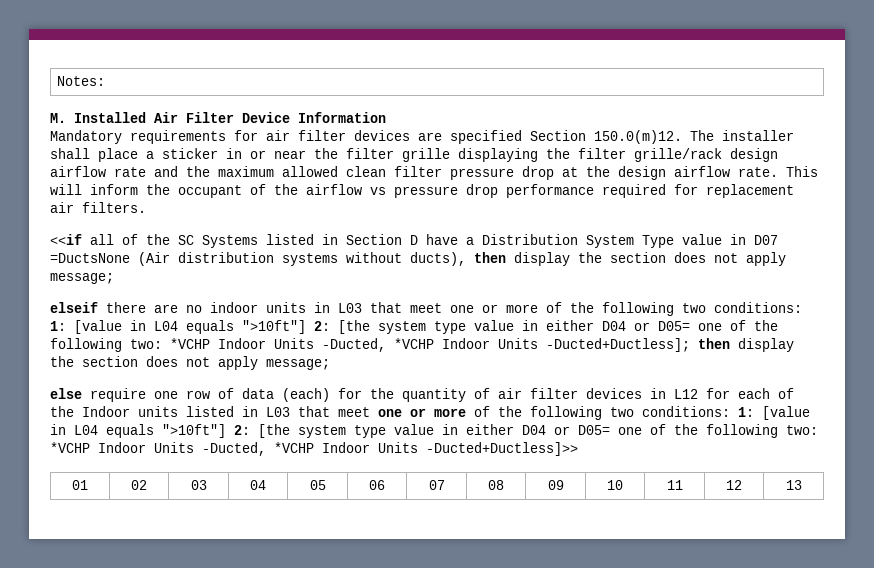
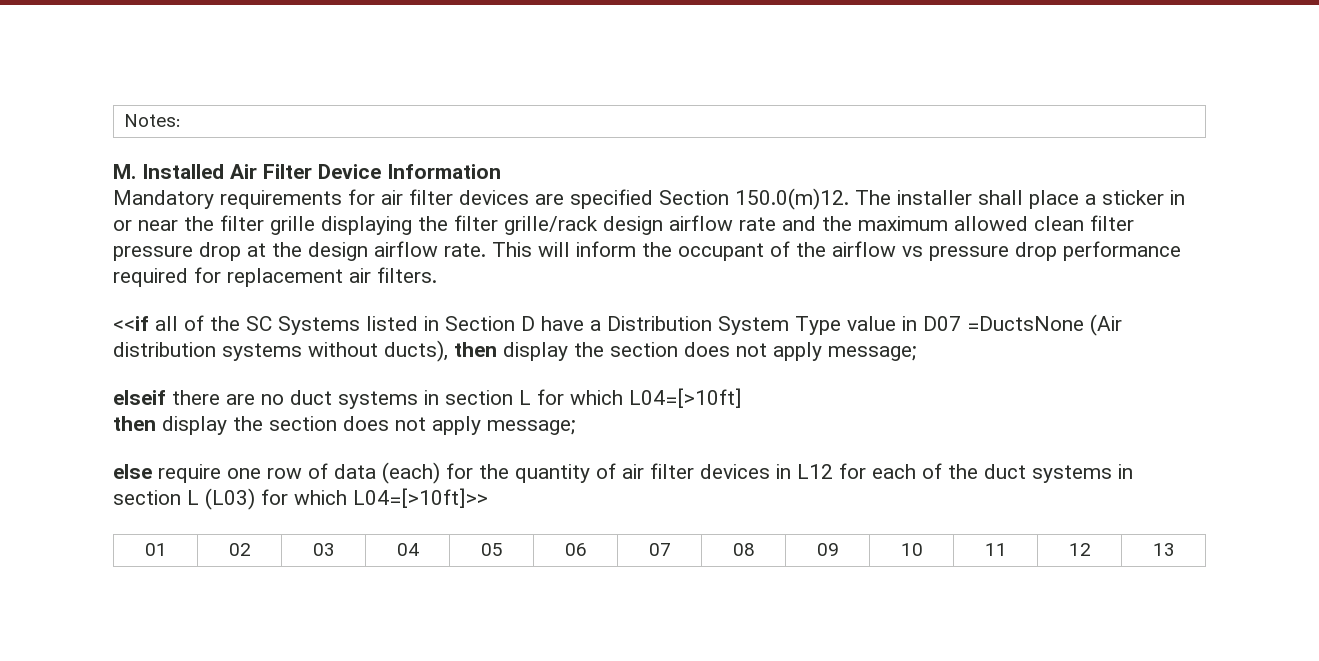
[210,302,802,316] [50,320,778,334] [50,338,690,352] indoor units in L03 that meet one or more of the following two conditions: 1: [value in L04 equals ">10ft"] 2: [the system type value in either D04 or D05= one of the following two: *VCHP Indoor Units -Ducted, *VCHP Indoor Units -Ducted+Ductless]; -> [290,388,742,409] duct systems in section L for which L04=[>10ft] //
[82,406,810,420] [50,424,818,438] [50,442,578,456] Indoor units listed in L03 that meet one or more of the following two conditions: 1: [value in L04 equals ">10ft"] 2: [the system type value in either D04 or D05= one of the following two: *VCHP Indoor Units -Ducted, *VCHP Indoor Units -Ducted+Ductless]>> -> [984,464,1133,483] [113,488,488,510] duct systems in section L (L03) for which L04=[>10ft]>>

